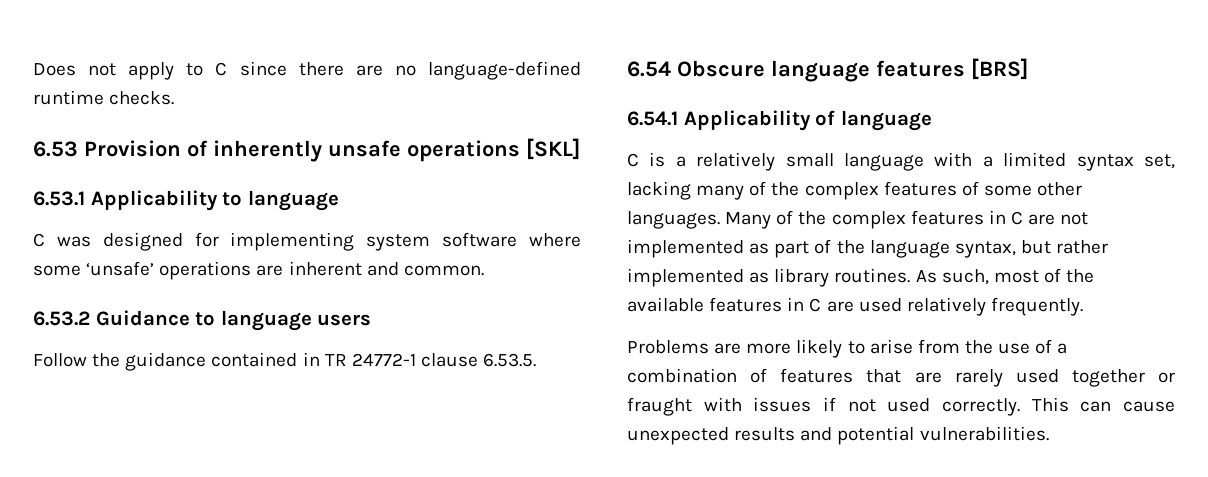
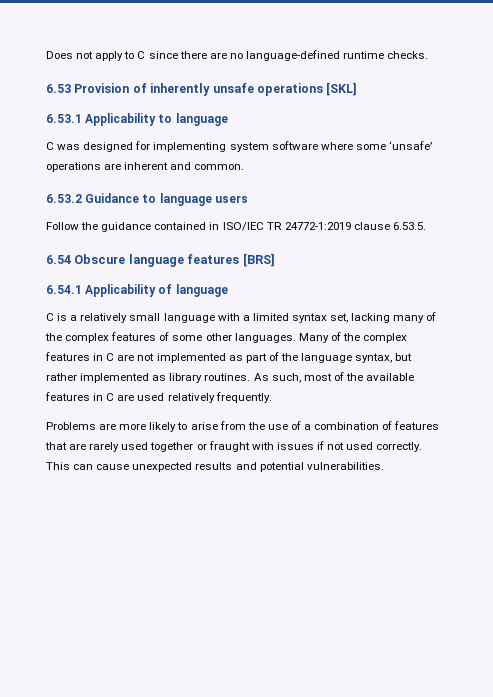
[324,353,416,366] TR 24772-1 -> [222,222,351,231] ISO/IEC TR 24772-1:2019

